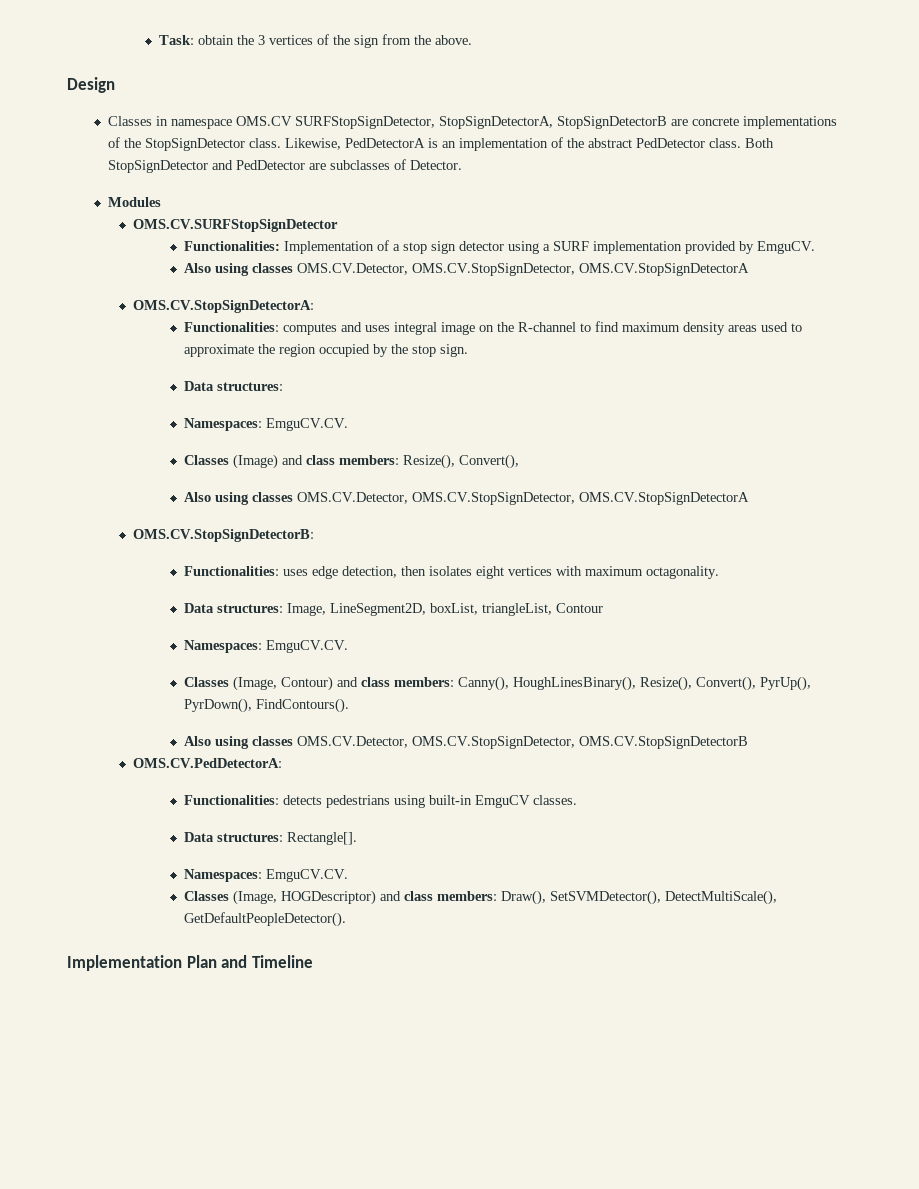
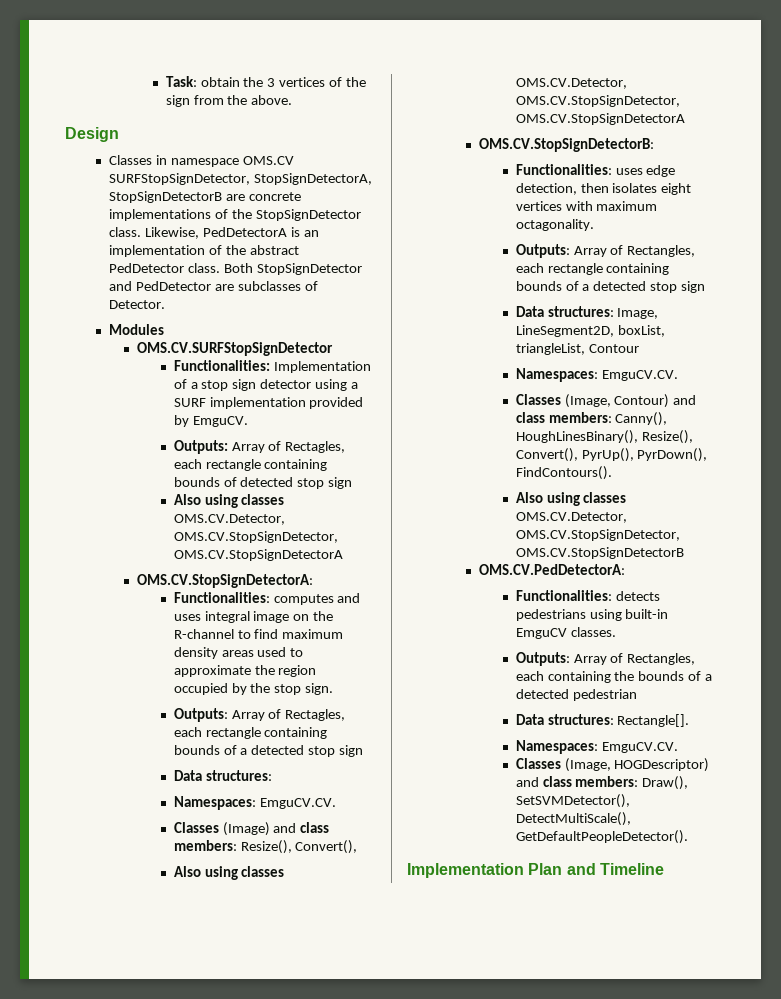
(815, 247) none -> [173,440,346,454] [173,459,328,471] [173,477,353,489] // Outputs: Array of Rectagles, each rectangle containing bounds of detected stop sign
(468, 350) none -> [173,708,346,722] [173,727,328,739] [173,745,364,757] // Outputs: Array of Rectagles, each rectangle containing bounds of a detected stop sign
(719, 572) none -> [515,244,696,258] [515,263,670,275] [515,281,706,293] // Outputs: Array of Rectangles, each rectangle containing bounds of a detected stop sign
(577, 800) none -> [515,652,696,666] [515,671,713,683] [515,689,637,701] // Outputs: Array of Rectangles, each containing the bounds of a detected pedestrian

